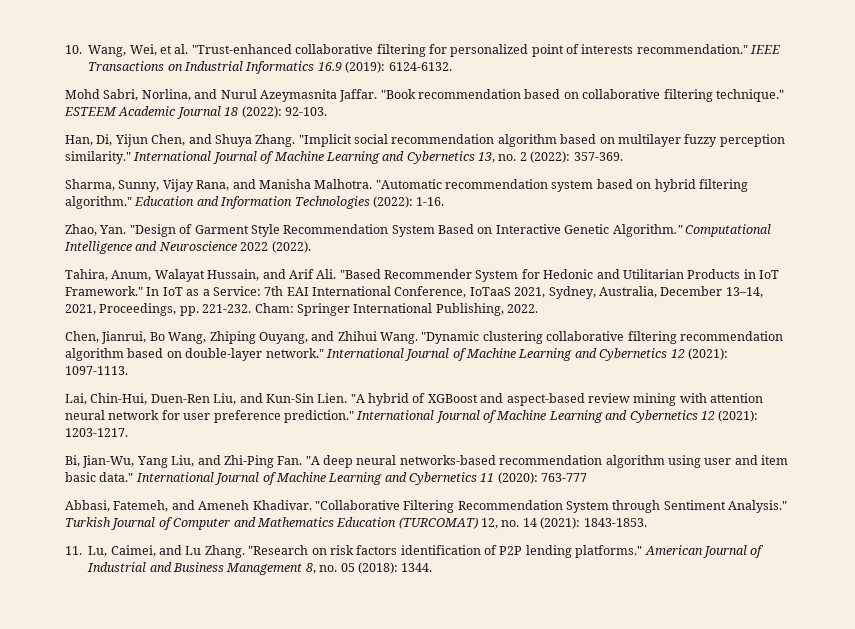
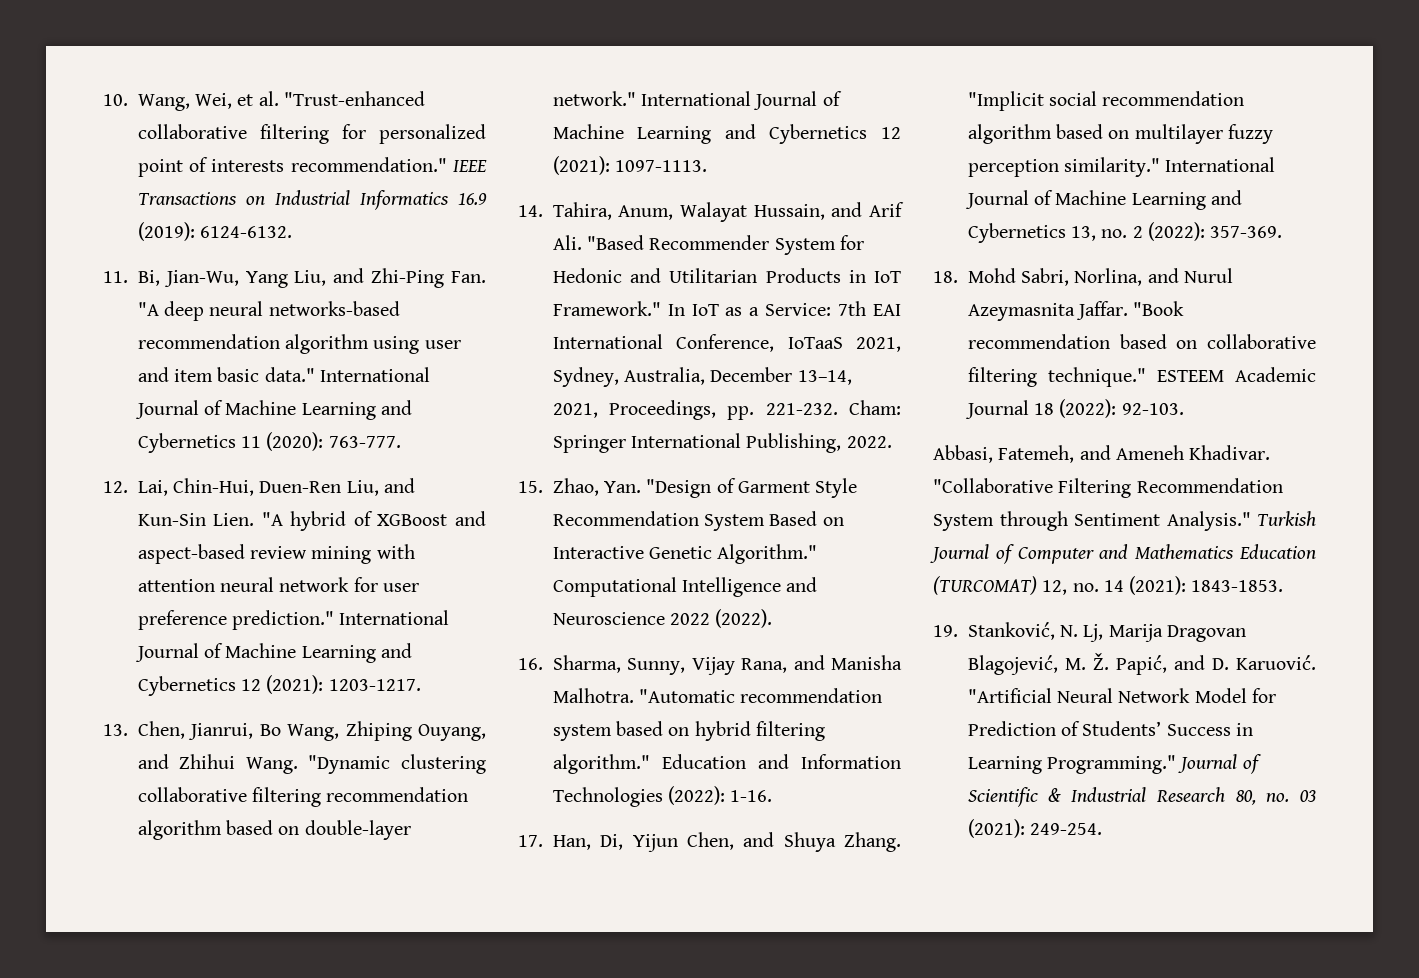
[65,89,784,102] [64,106,327,119] [65,134,785,147] [65,151,623,164] [65,179,748,192] [65,196,445,209] [65,224,771,237] [64,241,311,254] Mohd Sabri, Norlina, and Nurul Azeymasnita Jaffar. "Book recommendation based on collaborative filtering technique." ESTEEM Academic Journal 18 (2022): 92-103. // Han, Di, Yijun Chen, and Shuya Zhang. "Implicit social recommendation algorithm based on multilayer fuzzy perception similarity." International Journal of Machine Learning and Cybernetics 13, no. 2 (2022): 357-369. // Sharma, Sunny, Vijay Rana, and Manisha Malhotra. "Automatic recommendation system based on hybrid filtering algorithm." Education and Information Technologies (2022): 1-16. // Zhao, Yan. "Design of Garment Style Recommendation System Based on Interactive Genetic Algorithm." Computational Intelligence and Neuroscience 2022 (2022). // -> [103,268,486,288] [137,301,400,321] [137,334,461,354] [137,367,430,382] [134,400,412,420] [137,432,401,453] [103,478,415,496] [137,511,486,531] [137,544,415,564] [137,577,419,592] [137,610,450,630] [134,643,412,663] [137,675,421,696] [103,721,486,741] [137,754,486,774] [137,787,469,807] [137,820,411,840] [552,91,842,110] [552,124,901,144] [552,156,708,175] [518,205,543,217] 11. Bi, Jian-Wu, Yang Liu, and Zhi-Ping Fan. "A deep neural networks-based recommendation algorithm using user and item basic data." International Journal of Machine Learning and Cybernetics 11 (2020): 763-777. // 12. Lai, Chin-Hui, Duen-Ren Liu, and Kun-Sin Lien. "A hybrid of XGBoost and aspect-based review mining with attention neural network for user preference prediction." International Journal of Machine Learning and Cybernetics 12 (2021): 1203-1217. // 13. Chen, Jianrui, Bo Wang, Zhiping Ouyang, and Zhihui Wang. "Dynamic clustering collaborative filtering recommendation algorithm based on double-layer network." International Journal of Machine Learning and Cybernetics 12 (2021): 1097-1113. // 14.
[65,331,783,344] [65,348,728,361] [65,366,128,375] [65,393,763,406] [65,410,759,423] [65,428,128,437] [65,455,788,468] [65,472,588,485] Chen, Jianrui, Bo Wang, Zhiping Ouyang, and Zhihui Wang. "Dynamic clustering collaborative filtering recommendation algorithm based on double-layer network." International Journal of Machine Learning and Cybernetics 12 (2021): 1097-1113. // Lai, Chin-Hui, Duen-Ren Liu, and Kun-Sin Lien. "A hybrid of XGBoost and aspect-based review mining with attention neural network for user preference prediction." International Journal of Machine Learning and Cybernetics 12 (2021): 1203-1217. // Bi, Jian-Wu, Yang Liu, and Zhi-Ping Fan. "A deep neural networks-based recommendation algorithm using user and item basic data." International Journal of Machine Learning and Cybernetics 11 (2020): 763-777 -> [518,478,858,498] [552,511,844,531] [552,544,818,564] [552,577,818,597] [552,609,773,628] [518,655,902,675] [552,688,883,703] [552,721,825,741] [552,754,901,774] [552,786,773,807] [518,832,901,852] [967,91,1245,111] [967,124,1273,144] [967,157,1276,177] [964,190,1242,210] [967,222,1283,243] [933,268,1233,286] [967,301,1185,321] [967,334,1316,349] [967,367,1316,387] [964,399,1184,419] 15. Zhao, Yan. "Design of Garment Style Recommendation System Based on Interactive Genetic Algorithm." Computational Intelligence and Neuroscience 2022 (2022). // 16. Sharma, Sunny, Vijay Rana, and Manisha Malhotra. "Automatic recommendation system based on hybrid filtering algorithm." Education and Information Technologies (2022): 1-16. // 17. Han, Di, Yijun Chen, and Shuya Zhang. "Implicit social recommendation algorithm based on multilayer fuzzy perception similarity." International Journal of Machine Learning and Cybernetics 13, no. 2 (2022): 357-369. // 18. Mohd Sabri, Norlina, and Nurul Azeymasnita Jaffar. "Book recommendation based on collaborative filtering technique." ESTEEM Academic Journal 18 (2022): 92-103.
[65,545,765,558] [87,562,433,575] 11. Lu, Caimei, and Lu Zhang. "Research on risk factors identification of P2P lending platforms." American Journal of Industrial and Business Management 8, no. 05 (2018): 1344. -> [933,622,1246,642] [967,652,1316,675] [967,688,1276,703] [967,721,1253,736] [967,754,1262,774] [967,787,1316,807] [967,819,1103,838] 19. Stanković, N. Lj, Marija Dragovan Blagojević, M. Ž. Papić, and D. Karuović. "Artificial Neural Network Model for Prediction of Students’ Success in Learning Programming." Journal of Scientific & Industrial Research 80, no. 03 (2021): 249-254.

